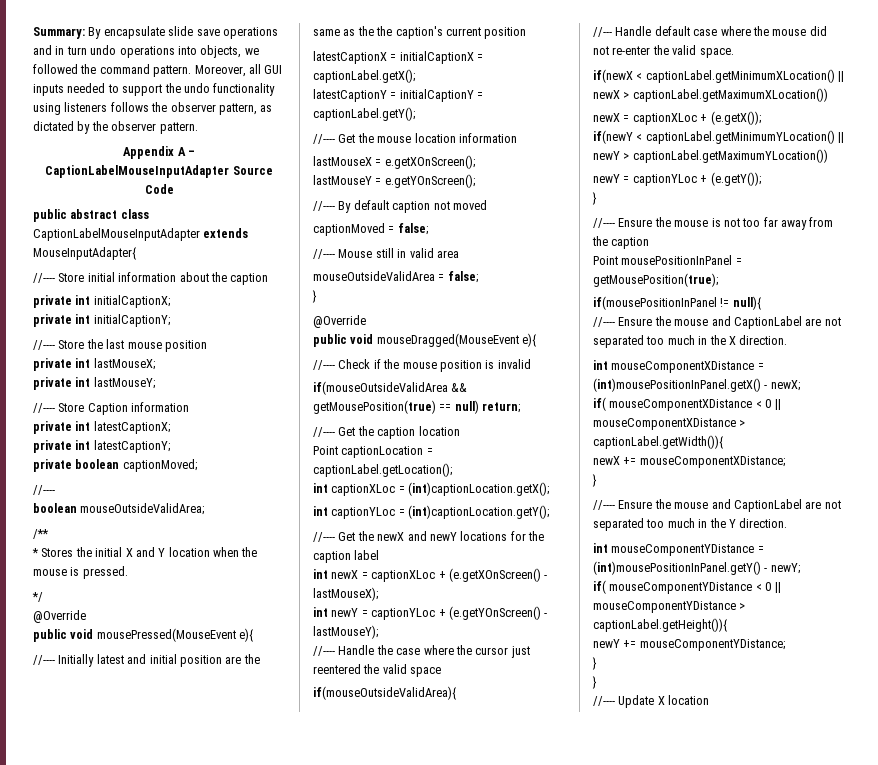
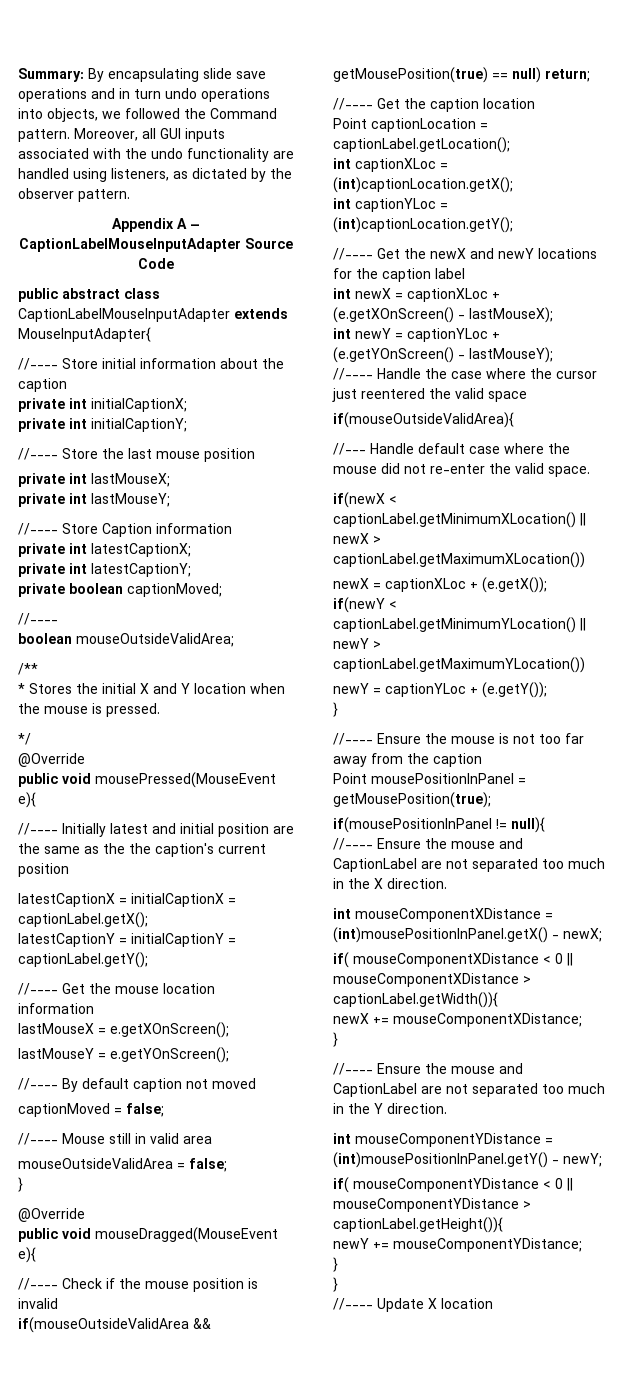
[103,26,165,39] encapsulate -> [108,68,199,82] encapsulating
[99,64,150,74] command -> [210,108,277,119] Command
[67,83,276,96] [33,102,257,115] needed to support the undo functionality using listeners follows the observer pattern, -> [18,148,294,162] [18,168,169,182] associated with the undo functionality are handled using listeners,

